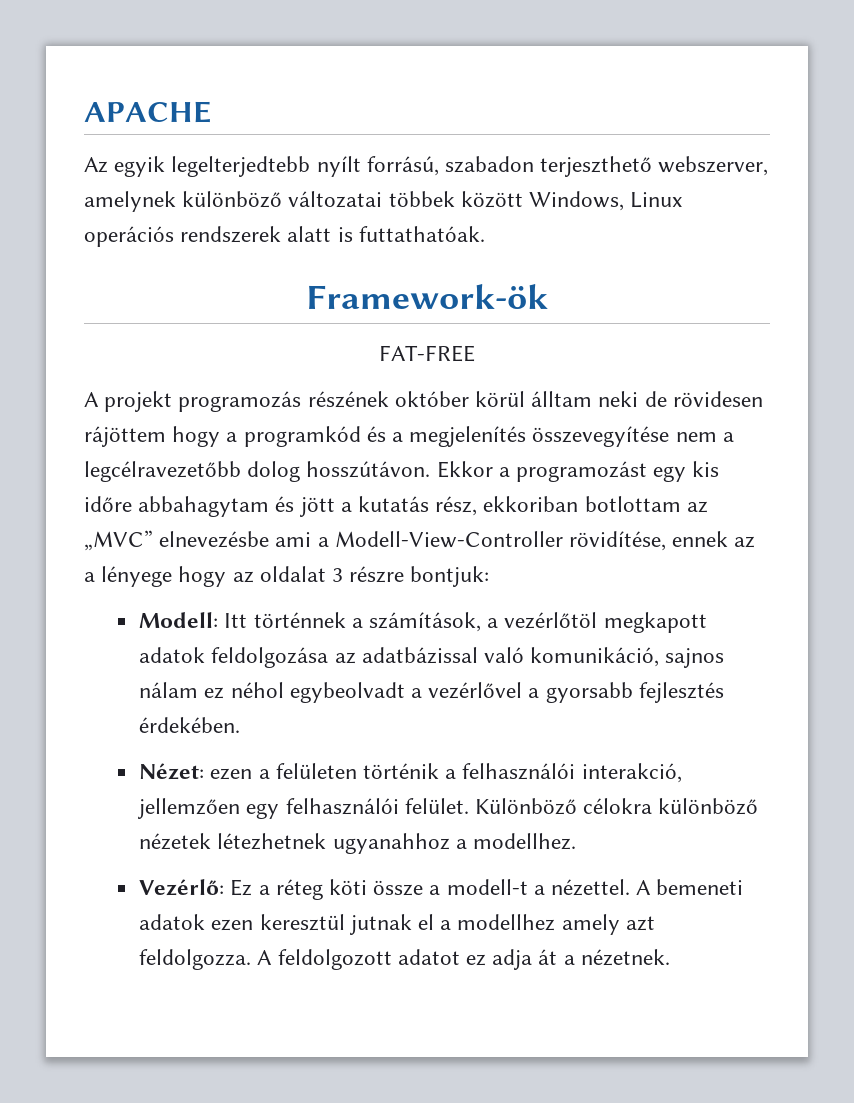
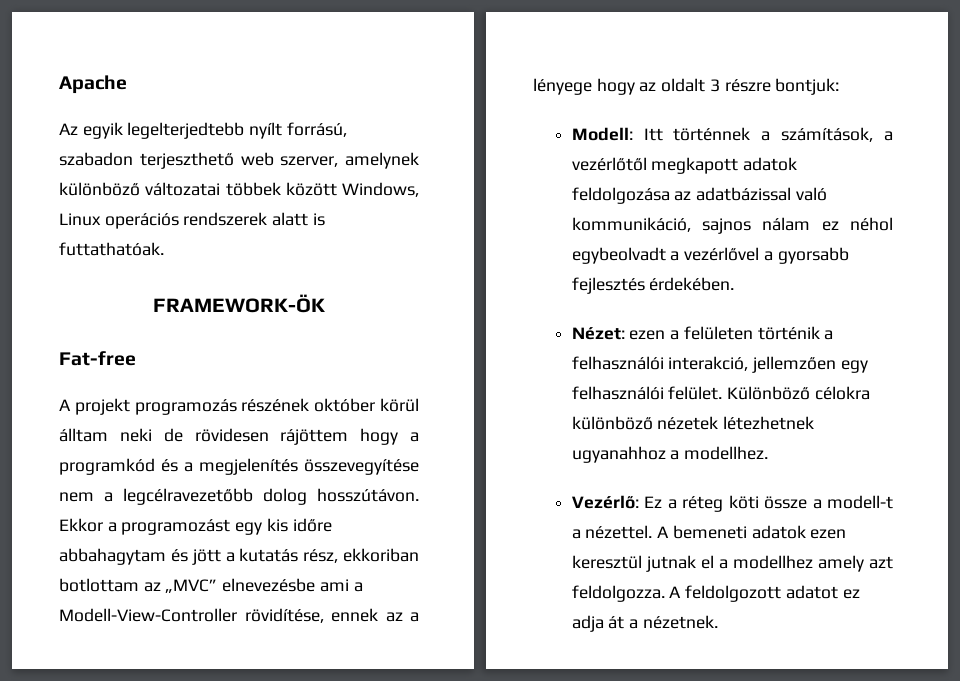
[84,101,211,123] APACHE -> [59,75,127,94] Apache
[658,156,769,176] webszerver, -> [240,152,339,167] web szerver,
[306,284,548,309] [379,345,475,362] Framework-ök // FAT-FREE -> [153,294,325,313] [59,351,136,366] FRAMEWORK-ÖK // Fat-free
[259,566,326,582] oldalat -> [661,78,706,92] oldalt
[504,612,598,629] vezérlőtöl -> [571,157,647,171] vezérlőtől
[530,647,660,667] komunikáció, -> [571,217,691,232] kommunikáció,

